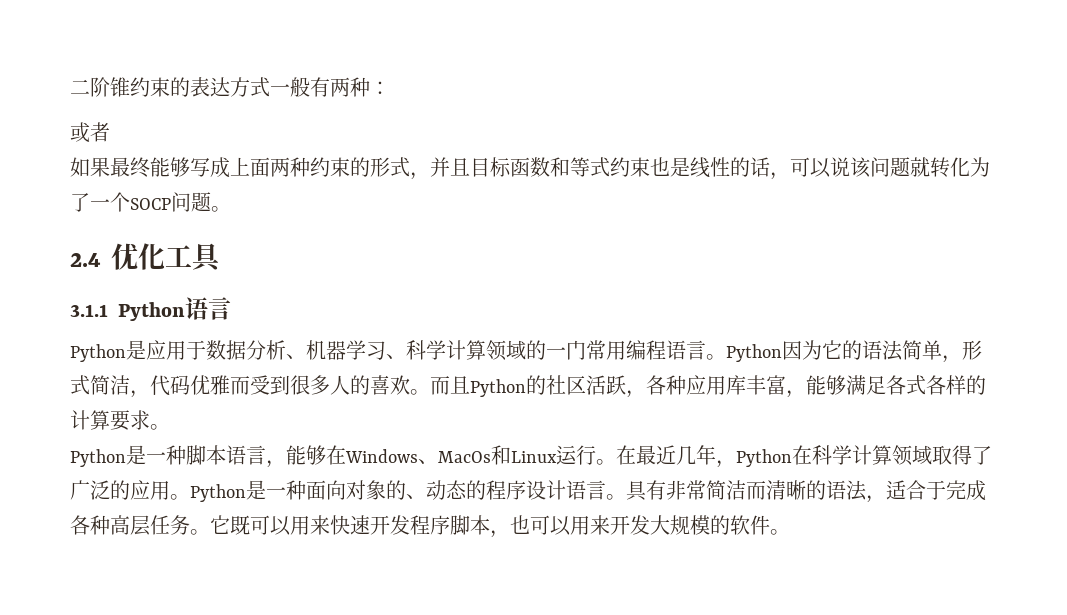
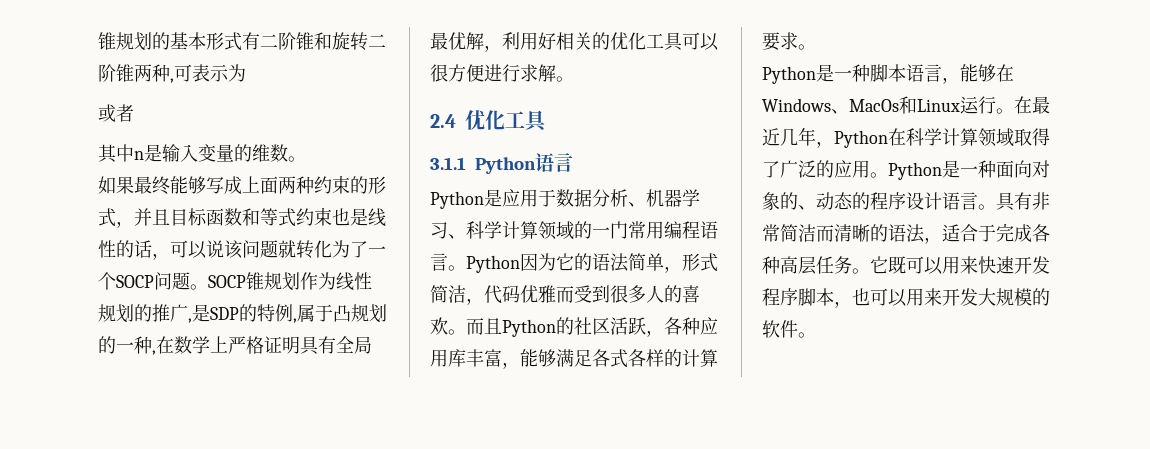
[70,77,390,97] [70,122,110,143] 二阶锥约束的表达方式一般有两种： // 或者 -> [98,32,386,51] [98,64,246,83] [98,104,134,122] [98,144,306,163] 锥规划的基本形式有二阶锥和旋转二阶锥两种,可表示为 // 或者 // 其中n是输入变量的维数。
(231, 209) none -> [208,272,372,291] [98,304,387,323] [98,336,372,355] [430,32,719,52] [430,64,574,82] SOCP锥规划作为线性规划的推广,是SDP的特例,属于凸规划的一种,在数学上严格证明具有全局最优解，利用好相关的优化工具可以很方便进行求解。

